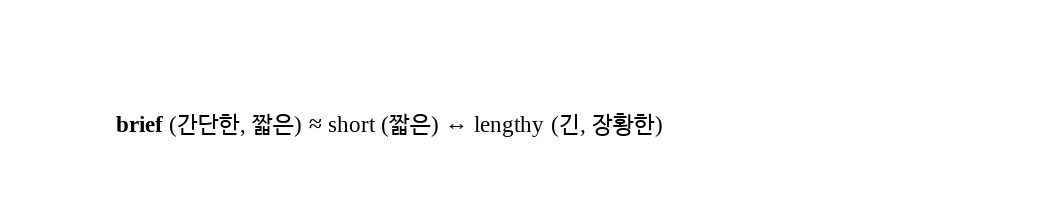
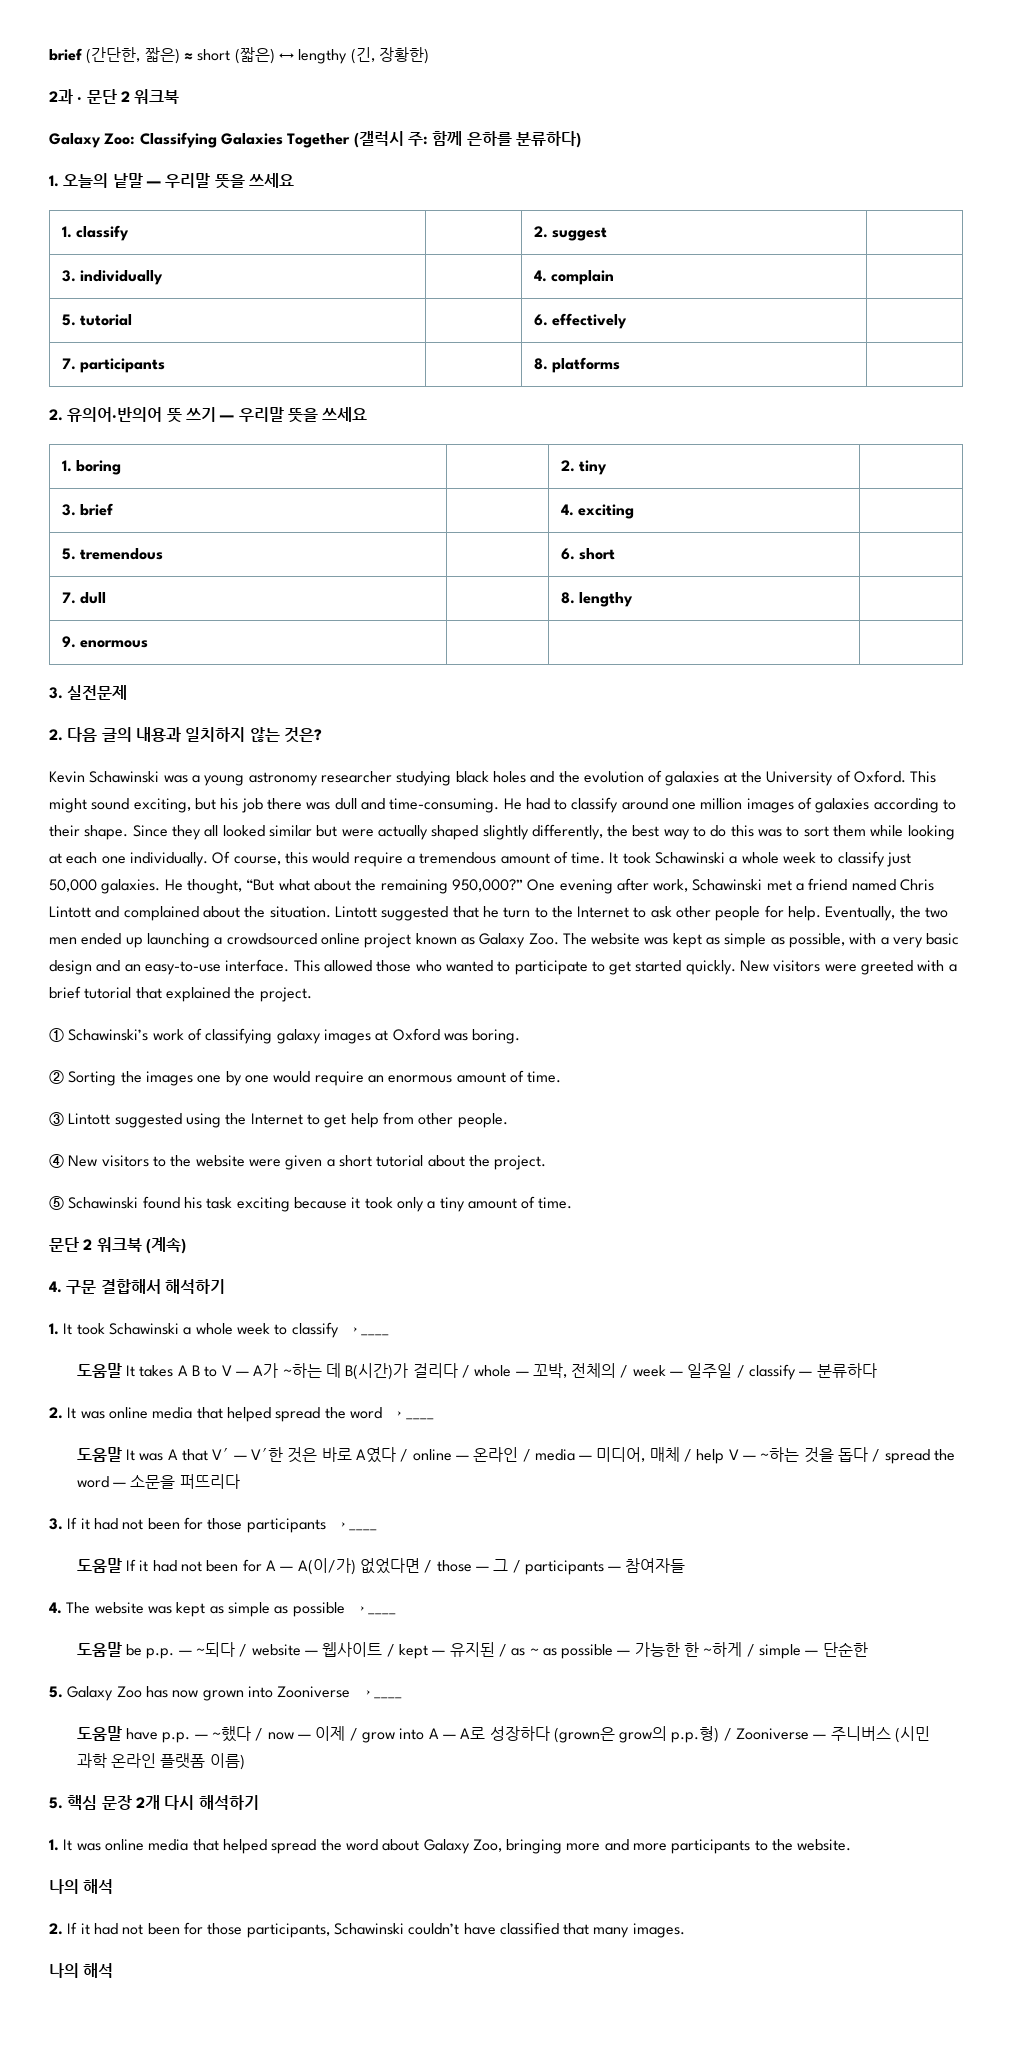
(663, 125) none -> [49,89,180,104] [49,131,581,148] [49,173,294,189] [61,225,129,241] [533,226,607,241] [61,270,163,285] [533,270,614,285] [61,314,132,326] [533,313,627,329] [61,358,165,373] [533,357,620,373] [49,407,368,423] [61,460,121,475] [560,460,607,475] [61,503,113,516] [560,504,634,519] [61,548,163,560] [560,548,615,560] [61,592,106,604] [560,592,633,607] [61,636,148,648] [49,685,128,700] [49,727,322,743] [49,770,937,786] [49,797,957,813] [49,824,955,840] [49,851,912,867] [49,878,935,894] [49,905,949,921] [49,933,960,948] [49,959,957,975] [49,986,312,1002] [49,1028,521,1044] [49,1070,562,1086] [49,1112,508,1128] [49,1154,547,1170] [49,1196,573,1212] [49,1237,186,1254] [49,1279,225,1294] [49,1322,357,1338] [361,1334,390,1336] [76,1363,877,1380] [49,1407,402,1422] [405,1418,434,1420] [76,1447,955,1464] [76,1474,240,1489] [49,1517,345,1533] [349,1529,378,1531] [76,1558,686,1575] [49,1602,364,1617] [368,1613,397,1615] [76,1642,868,1659] [49,1686,370,1701] [373,1697,402,1699] [76,1726,931,1743] [76,1753,245,1770] [49,1795,259,1810] [49,1839,852,1854] [49,1879,114,1894] [49,1922,685,1938] [49,1963,114,1978] // 2과 · 문단 2 워크북 // Galaxy Zoo: Classifying Galaxies Together (갤럭시 주: 함께 은하를 분류하다) // 1. 오늘의 낱말 — 우리말 뜻을 쓰세요 // 1. classify | | 2. suggest | // 3. individually | | 4. complain | // 5. tutorial | | 6. effectively | // 7. participants | | 8. platforms | // 2. 유의어·반의어 뜻 쓰기 — 우리말 뜻을 쓰세요 // 1. boring | | 2. tiny | // 3. brief | | 4. exciting | // 5. tremendous | | 6. short | // 7. dull | | 8. lengthy | // 9. enormous | | | // 3. 실전문제 // 2. 다음 글의 내용과 일치하지 않는 것은? // Kevin Schawinski was a young astronomy researcher studying black holes and the evolution of galaxies at the University of Oxford. This might sound exciting, but his job there was dull and time-consuming. He had to classify around one million images of galaxies according to their shape. Since they all looked similar but were actually shaped slightly differently, the best way to do this was to sort them while looking at each one individually. Of course, this would require a tremendous amount of time. It took Schawinski a whole week to classify just 50,000 galaxies. He thought, “But what about the remaining 950,000?” One evening after work, Schawinski met a friend named Chris Lintott and complained about the situation. Lintott suggested that he turn to the Internet to ask other people for help. Eventually, the two men ended up launching a crowdsourced online project known as Galaxy Zoo. The website was kept as simple as possible, with a very basic design and an easy-to-use interface. This allowed those who wanted to participate to get started quickly. New visitors were greeted with a brief tutorial that explained the project. // ① Schawinski’s work of classifying galaxy images at Oxford was boring. // ② Sorting the images one by one would require an enormous amount of time. // ③ Lintott suggested using the Internet to get help from other people. // ④ New visitors to the website were given a short tutorial about the project. // ⑤ Schawinski found his task exciting because it took only a tiny amount of time. // 문단 2 워크북 (계속) // 4. 구문 결합해서 해석하기 // 1. It took Schawinski a whole week to classify → ____ // 도움말 It takes A B to V — A가 ~하는 데 B(시간)가 걸리다 / whole — 꼬박, 전체의 / week — 일주일 / classify — 분류하다 // 2. It was online media that helped spread the word → ____ // 도움말 It was A that V′ — V′한 것은 바로 A였다 / online — 온라인 / media — 미디어, 매체 / help V — ~하는 것을 돕다 / spread the word — 소문을 퍼뜨리다 // 3. If it had not been for those participants → ____ // 도움말 If it had not been for A — A(이/가) 없었다면 / those — 그 / participants — 참여자들 // 4. The website was kept as simple as possible → ____ // 도움말 be p.p. — ~되다 / website — 웹사이트 / kept — 유지된 / as ~ as possible — 가능한 한 ~하게 / simple — 단순한 // 5. Galaxy Zoo has now grown into Zooniverse → ____ // 도움말 have p.p. — ~했다 / now — 이제 / grow into A — A로 성장하다 (grown은 grow의 p.p.형) / Zooniverse — 주니버스 (시민 과학 온라인 플랫폼 이름) // 5. 핵심 문장 2개 다시 해석하기 // 1. It was online media that helped spread the word about Galaxy Zoo, bringing more and more participants to the website. // 나의 해석 // 2. If it had not been for those participants, Schawinski couldn’t have classified that many images. // 나의 해석

